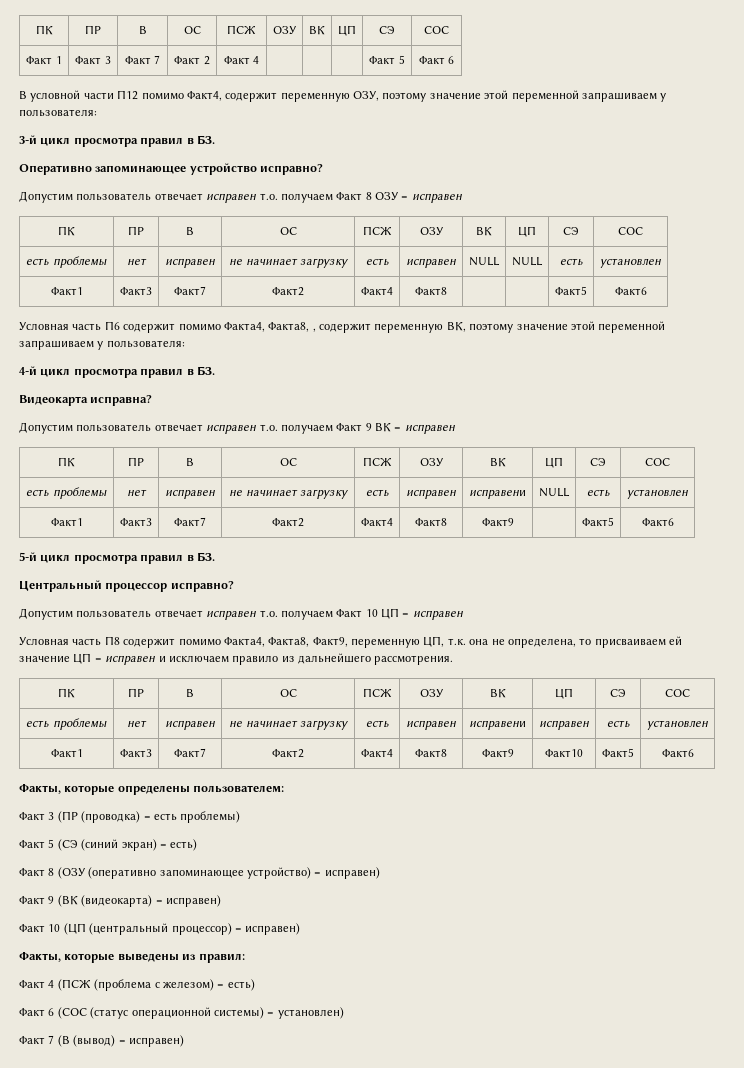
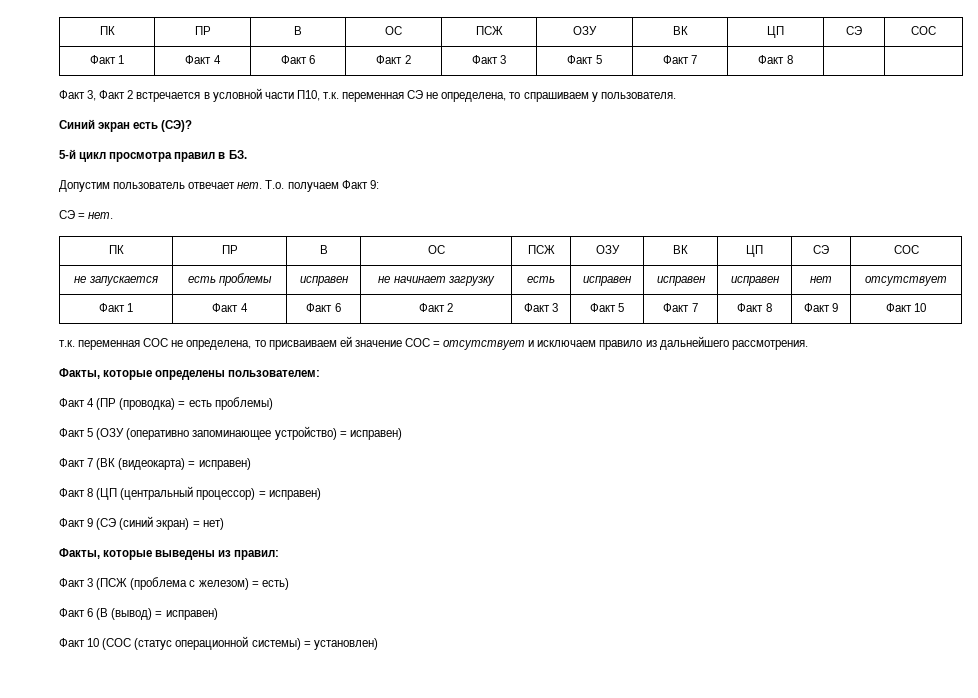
[75,56,111,64] [124,55,161,64] [174,56,210,65] [223,56,260,64] [369,55,405,64] [418,56,455,64] [19,90,667,102] [19,109,97,117] [19,135,215,147] [19,163,324,175] [19,191,463,203] | Факт 3 | Факт 7 | Факт 2 | Факт 4 | | | | Факт 5 | Факт 6 // В условной части П12 помимо Факт4, содержит переменную ОЗУ, поэтому значение этой переменной запрашиваем у пользователя: // 3-й цикл просмотра правил в БЗ. // Оперативно запоминающее устройство исправно? // Допустим пользователь отвечает исправен т.о. получаем Факт 8 ОЗУ = исправен -> [185,55,221,64] [280,55,316,64] [376,55,411,64] [471,55,507,64] [567,55,602,64] [662,55,698,64] [758,55,793,64] [59,88,676,102] [59,119,193,132] [59,149,247,162] [59,180,379,192] [59,210,114,219] | Факт 4 | Факт 6 | Факт 2 | Факт 3 | Факт 5 | Факт 7 | Факт 8 | | // Факт 3, Факт 2 встречается в условной части П10, т.к. переменная СЭ не определена, то спрашиваем у пользователя. // Синий экран есть (СЭ)? // 5-й цикл просмотра правил в БЗ. // Допустим пользователь отвечает нет. Т.о. получаем Факт 9: // СЭ = нет.
[26,256,107,268] [126,258,147,265] [165,258,216,268] [229,258,348,268] [365,258,389,266] [406,258,457,268] [469,257,500,266] [512,257,543,266] [559,258,583,266] [600,258,662,268] [50,287,83,295] [120,287,152,295] [174,286,206,295] [272,287,304,296] [361,287,393,295] [415,287,447,295] [555,286,587,295] [614,287,647,295] [19,321,666,333] [19,340,185,350] [19,366,215,378] [19,395,153,406] [19,422,456,434] [58,457,75,467] [128,457,144,466] [186,458,194,466] [279,458,297,466] [362,457,392,466] [419,458,443,466] [489,458,506,467] [545,457,563,468] [590,458,606,466] [645,458,670,466] [26,487,107,499] [126,489,147,496] [165,489,216,499] [229,489,348,499] [365,489,389,497] [406,489,457,499] [469,489,526,499] [539,488,570,497] [586,489,610,497] [627,489,689,499] [50,518,83,526] [120,518,152,526] [174,517,206,526] [272,518,304,527] [361,518,393,526] [415,518,447,526] [481,518,514,526] [582,517,614,526] [641,518,674,526] [19,552,215,564] [19,580,234,592] [19,608,464,620] [19,636,489,648] есть проблемы | нет | исправен | не начинает загрузку | есть | исправен | NULL | NULL | есть | установлен // Факт1 | Факт3 | Факт7 | Факт2 | Факт4 | Факт8 | | | Факт5 | Факт6 // Условная часть П6 содержит помимо Факта4, Факта8, , содержит переменную ВК, поэтому значение этой переменной запрашиваем у пользователя: // 4-й цикл просмотра правил в БЗ. // Видеокарта исправна? // Допустим пользователь отвечает исправен т.о. получаем Факт 9 ВК = исправен // ПК | ПР | В | ОС | ПСЖ | ОЗУ | ВК | ЦП | СЭ | СОС // есть проблемы | нет | исправен | не начинает загрузку | есть | исправен | исправени | NULL | есть | установлен // Факт1 | Факт3 | Факт7 | Факт2 | Факт4 | Факт8 | Факт9 | | Факт5 | Факт6 // 5-й цикл просмотра правил в БЗ. // Центральный процессор исправно? // Допустим пользователь отвечает исправен т.о. получаем Факт 10 ЦП = исправен // Условная часть П8 содержит помимо Факта4, Факта8, Факт9, переменную ЦП, т.к. она -> [74,276,158,286] [187,273,273,286] [299,276,349,286] [378,276,495,286] [527,276,555,283] [583,276,632,286] [656,276,706,286] [730,276,780,286] [810,276,832,283] [865,276,947,286] [98,303,134,312] [212,303,248,312] [306,303,341,312] [418,303,454,312] [523,303,559,312] [589,303,625,312] [663,303,698,312] [737,303,772,312] [803,303,839,312] [885,303,927,312] [59,338,169,350] не запускается | есть проблемы | исправен | не начинает загрузку | есть | исправен | исправен | исправен | нет | отсутствует // Факт 1 | Факт 4 | Факт 6 | Факт 2 | Факт 3 | Факт 5 | Факт 7 | Факт 8 | Факт 9 | Факт 10 // т.к. переменная СОС
[73,653,157,665] ЦП = исправен -> [404,338,526,350] СОС = отсутствует
[58,688,75,698] [128,688,144,697] [186,689,194,697] [279,689,297,697] [362,688,392,697] [419,689,443,697] [489,689,506,698] [555,688,573,699] [610,689,626,697] [665,689,690,697] [26,718,107,730] [126,720,147,727] [165,720,216,730] [229,720,348,730] [365,720,389,728] [406,720,457,730] [469,720,526,730] [539,720,590,730] [606,720,630,728] [647,720,709,730] [50,749,83,757] [120,749,152,757] [174,748,206,757] [272,749,304,758] [361,749,393,757] [415,749,447,757] [481,749,514,757] [545,749,583,757] [602,748,634,757] [661,749,694,757] // ПК | ПР | В | ОС | ПСЖ | ОЗУ | ВК | ЦП | СЭ | СОС // есть проблемы | нет | исправен | не начинает загрузку | есть | исправен | исправени | исправен | есть | установлен // Факт1 | Факт3 | Факт7 | Факт2 | Факт4 | Факт8 | Факт9 | Факт10 | Факт5 | Факт6 -> (808, 345) none
[48,812,55,820] 3 -> [87,398,95,407] 4
[57,839,198,851] [19,868,55,876] (СЭ (синий экран) = есть) // Факт 8 -> (94, 432) none
[48,896,55,904] 9 -> [87,458,94,467] 7
[48,924,61,932] 10 -> [87,488,94,497] 8
(301, 929) none -> [59,516,224,530] // Факт 9 (СЭ (синий экран) = нет)
[48,980,55,988] 4 -> [87,578,94,587] 3
(55, 1012) none -> [96,608,218,620] [59,638,100,647] (В (вывод) = исправен) // Факт 10
[19,1035,184,1047] // Факт 7 (В (вывод) = исправен) -> (378, 644) none

